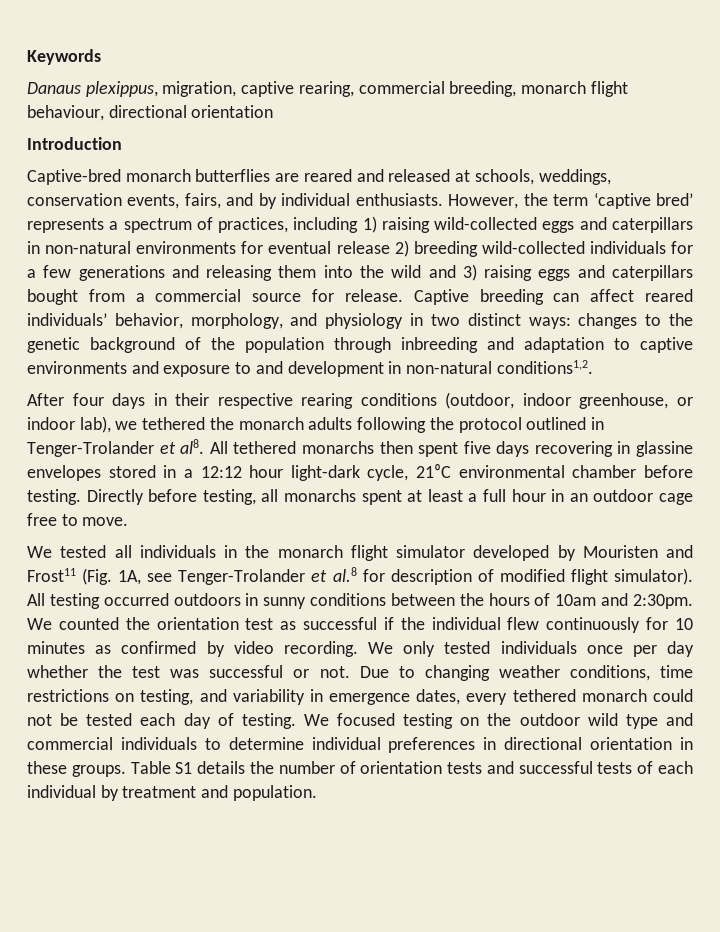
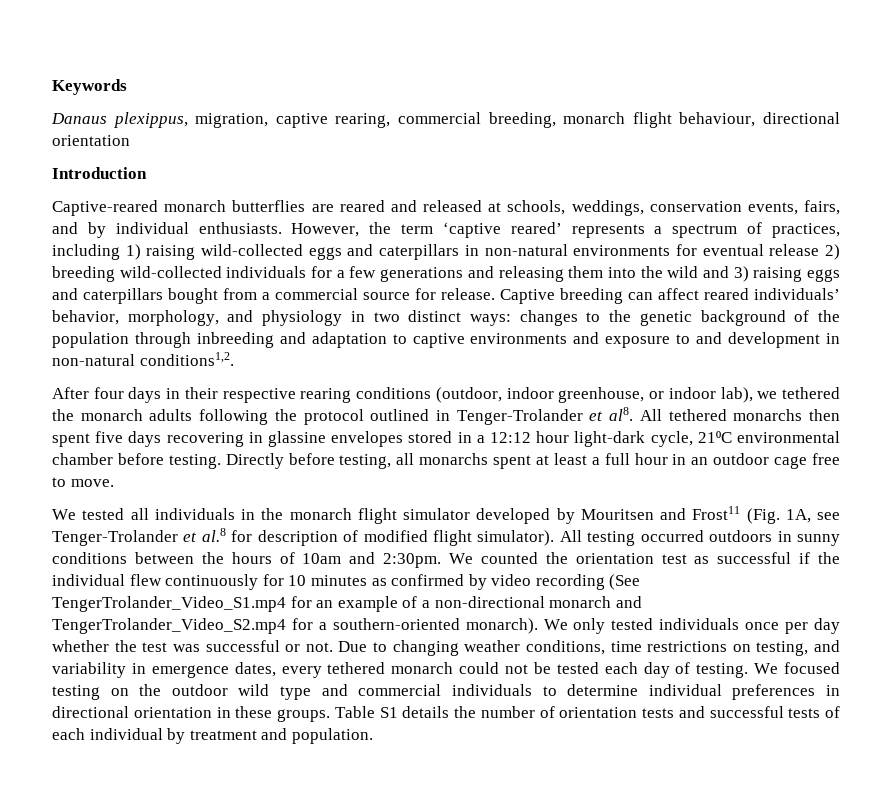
[27,169,121,185] Captive-bred -> [52,200,158,216] Captive-reared
[656,193,693,206] bred’ -> [510,222,562,234] reared’
[582,545,658,558] Mouristen -> [580,509,654,520] Mouritsen
[283,641,358,657] recording. -> [535,574,641,590] [52,596,642,612] [52,618,538,634] recording (See TengerTrolander_Video_S1.mp4 for an example of a non-directional monarch and TengerTrolander_Video_S2.mp4 for a southern-oriented monarch).

